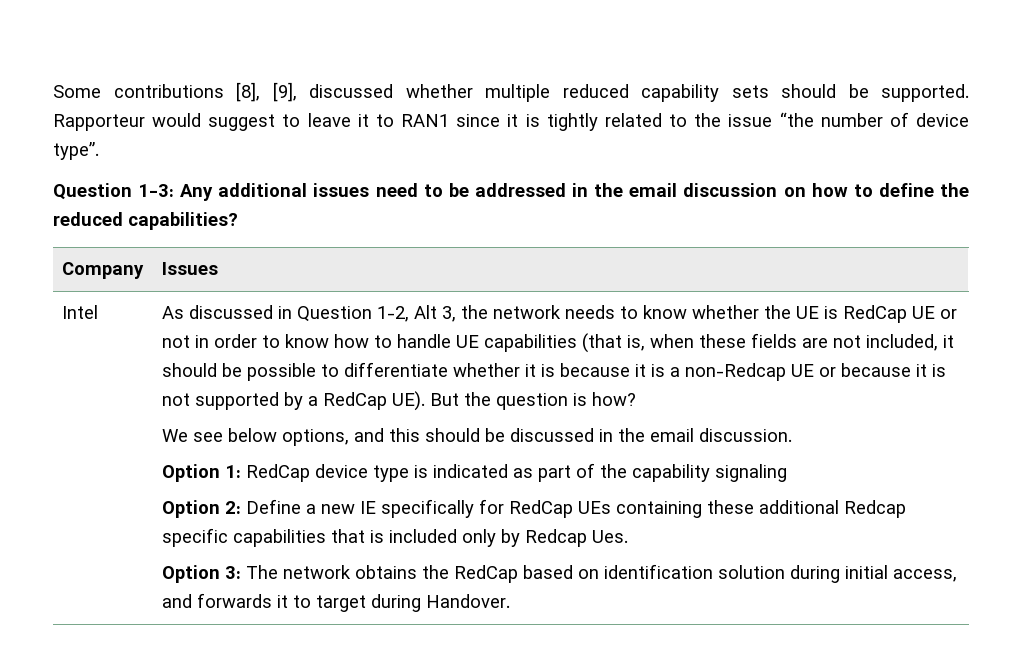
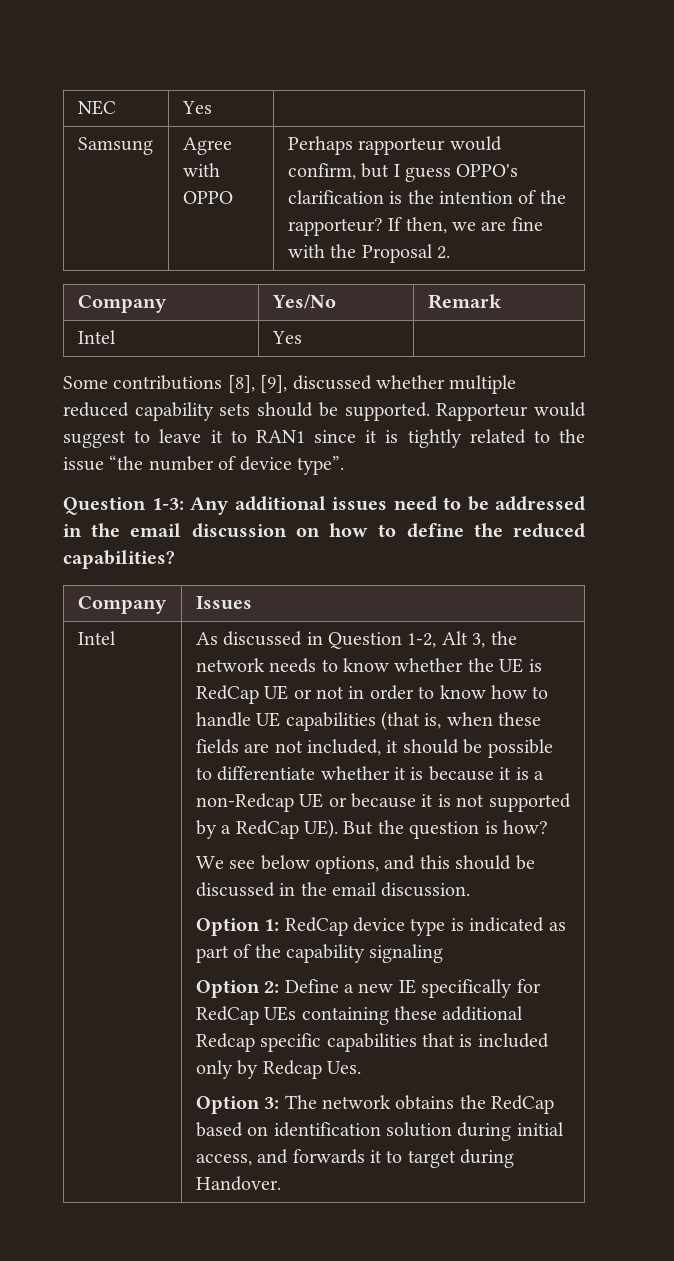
(53, 91) none -> [77,100,116,115] [181,101,212,114] [77,137,153,155] [182,137,232,155] [182,163,220,177] [182,191,233,204] [287,136,502,155] [287,163,519,182] [287,190,566,204] [287,217,543,236] [287,244,451,263] [77,295,167,313] [271,294,336,309] [427,294,502,309] [77,330,116,344] [271,331,302,344] NEC | Yes | // Samsung | Agree with OPPO | Perhaps rapporteur would confirm, but I guess OPPO's clarification is the intention of the rapporteur? If then, we are fine with the Proposal 2. // Company | Yes/No | Remark // Intel | Yes | //

